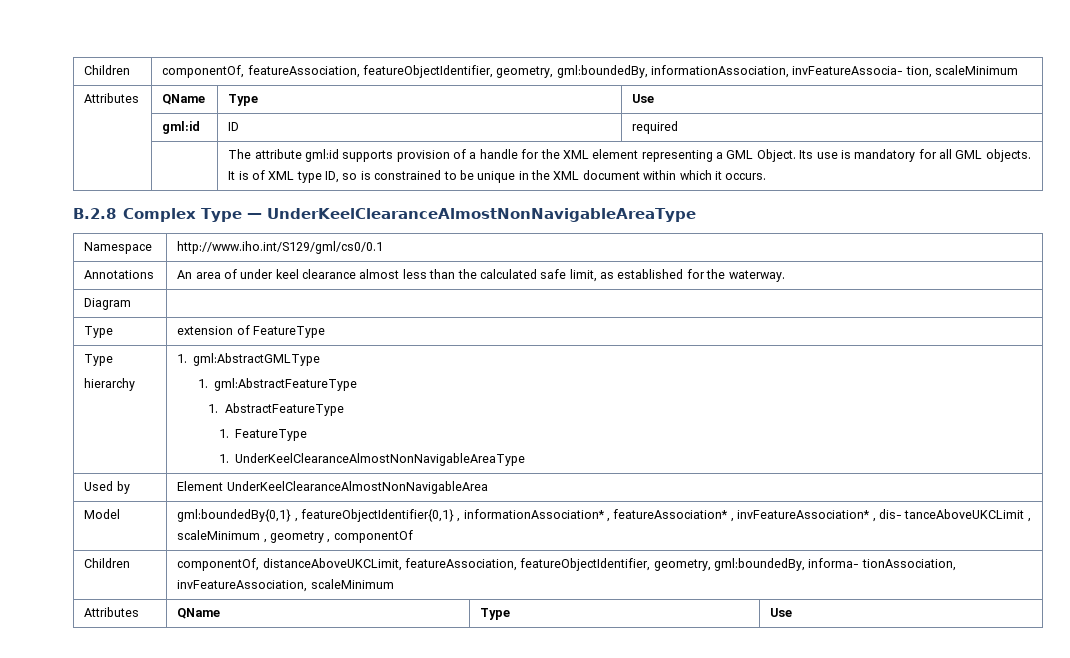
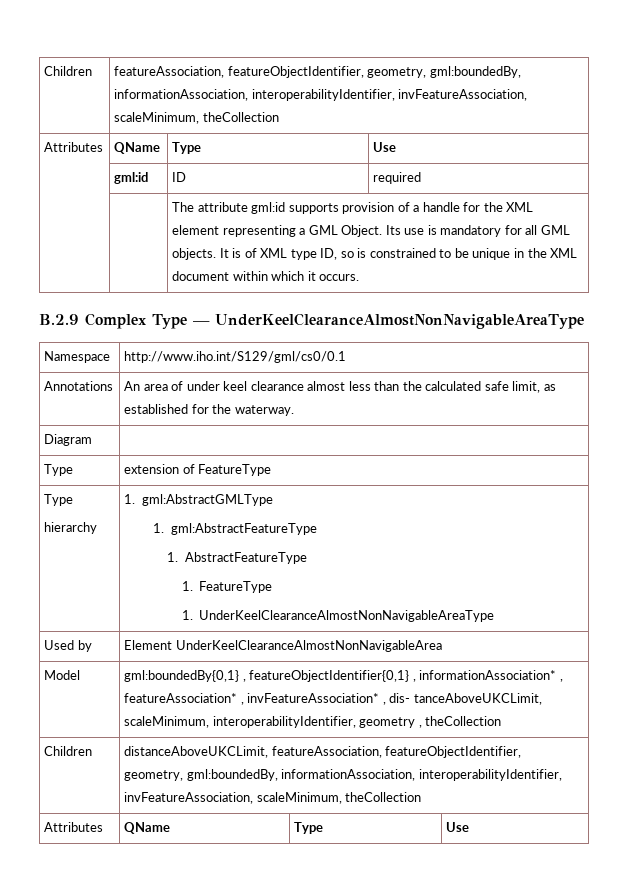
[84,65,131,75] [162,65,1019,78] Children | componentOf, featureAssociation, featureObjectIdentifier, geometry, gml:boundedBy, informationAssociation, invFeatureAssocia- tion, scaleMinimum -> [44,66,93,76] [114,66,521,78] [114,89,528,101] [114,112,279,124] Children | featureAssociation, featureObjectIdentifier, geometry, gml:boundedBy, informationAssociation, interoperabilityIdentifier, invFeatureAssociation, scaleMinimum, theCollection
[73,208,116,219] B.2.8 -> [39,314,78,325] B.2.9
[904,509,1031,522] [177,530,267,543] tanceAboveUKCLimit , scaleMinimum , -> [413,693,542,705] [124,716,356,728] tanceAboveUKCLimit, scaleMinimum, interoperabilityIdentifier,
[333,530,413,543] [84,558,131,568] [177,558,260,571] componentOf // Children | componentOf, -> [425,716,502,726] [44,746,93,756] theCollection // Children |
[808,558,956,571] [177,579,394,592] informa- tionAssociation, invFeatureAssociation, scaleMinimum -> [281,769,562,781] [124,792,422,804] informationAssociation, interoperabilityIdentifier, invFeatureAssociation, scaleMinimum, theCollection

